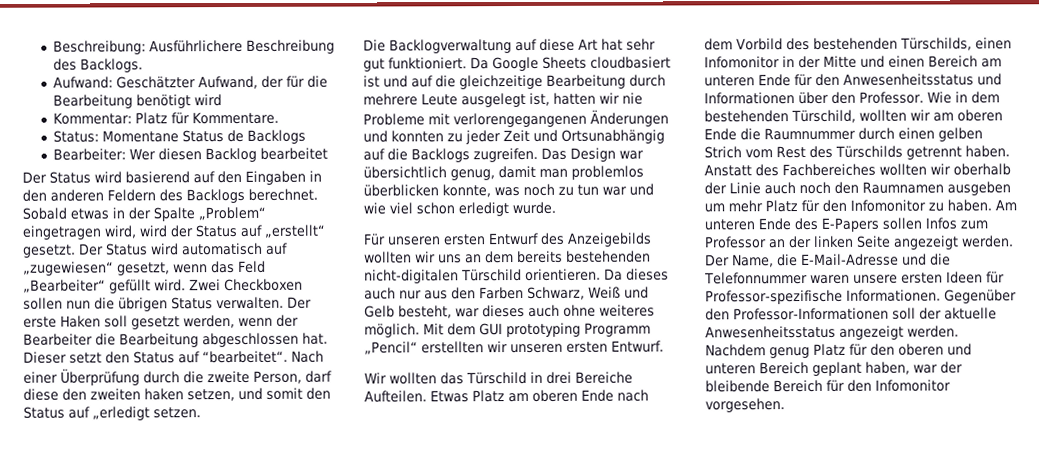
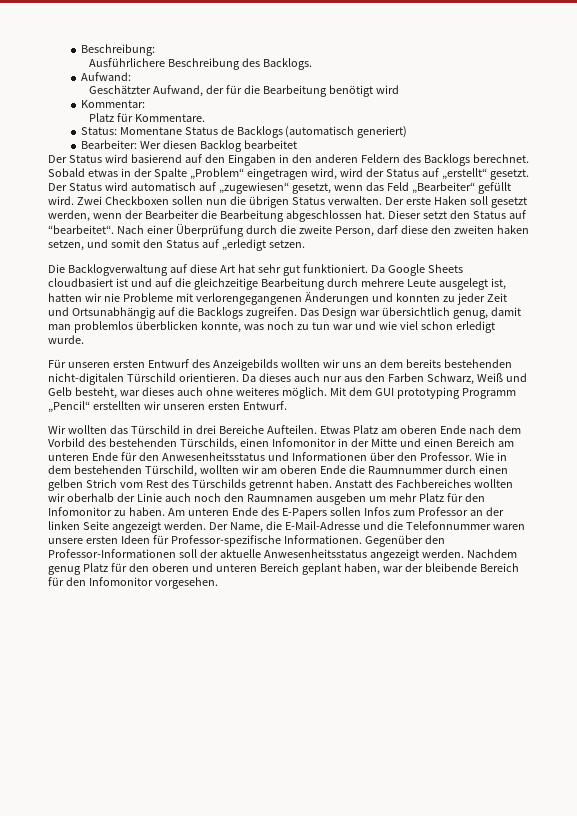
(146, 47) none -> (155, 50) //
(113, 82) none -> (131, 76) //
(132, 118) none -> (145, 104) //
(306, 136) none -> [285,126,408,138] (automatisch generiert)

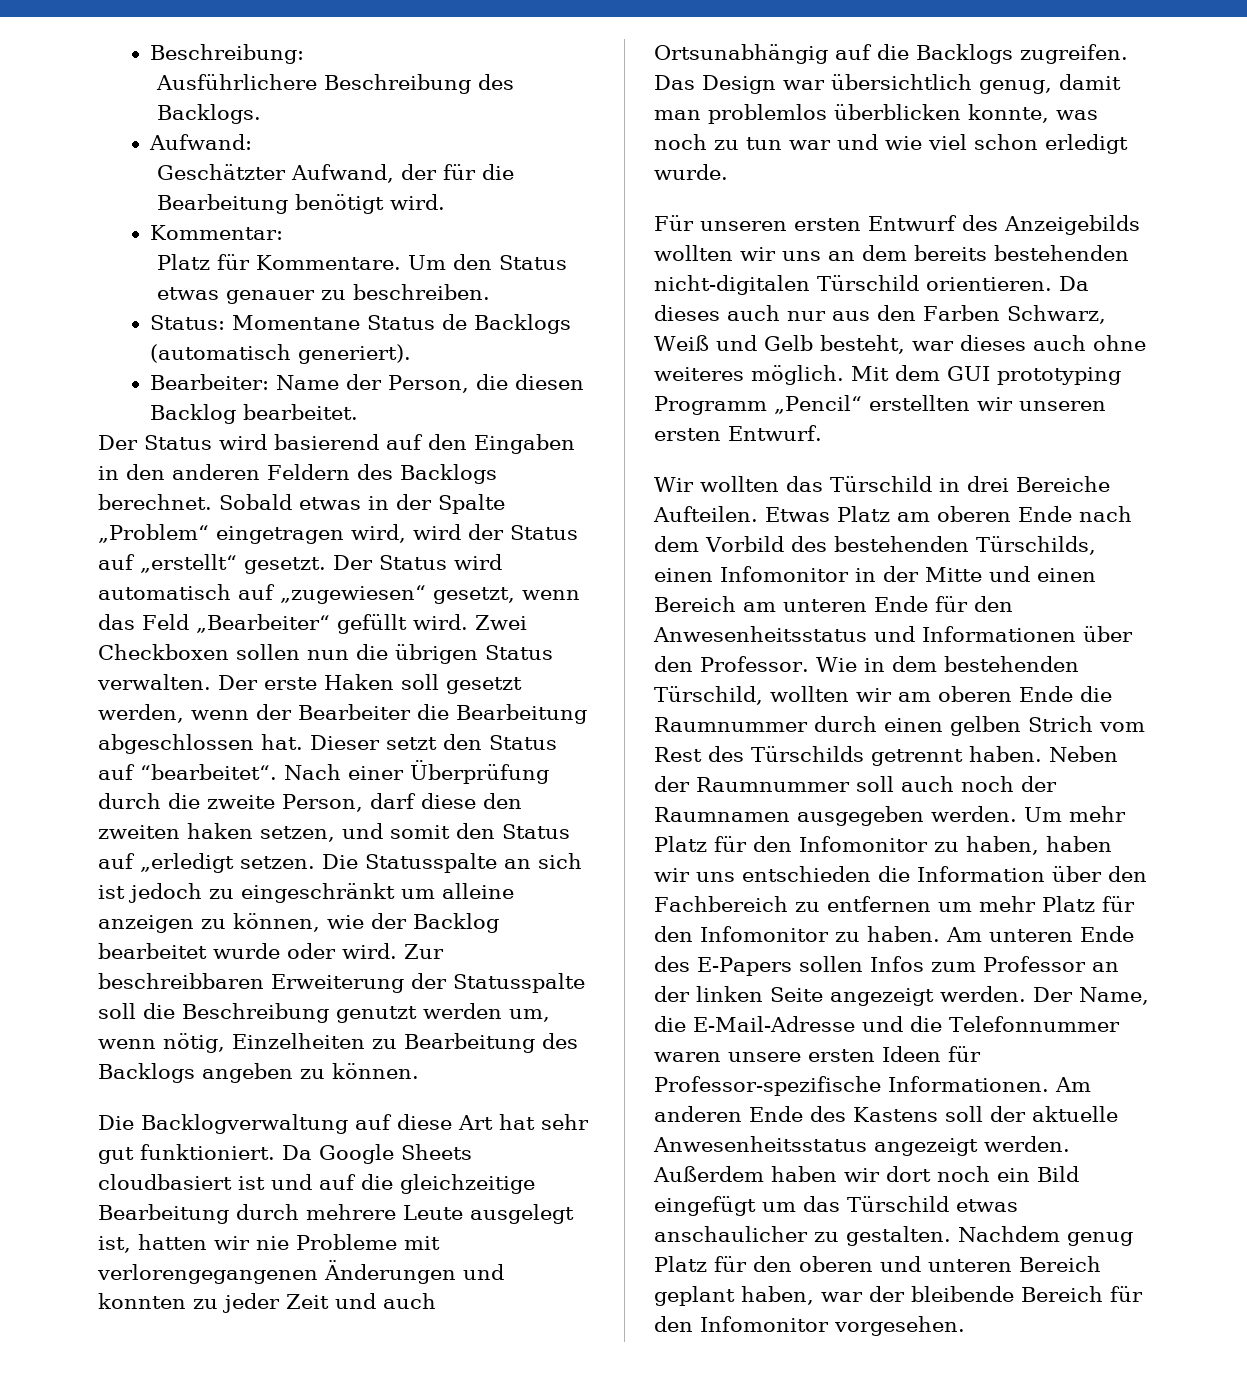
[375,85,399,94] wird -> [390,194,446,210] wird.
(205, 118) none -> [408,254,568,270] [157,284,491,304] Um den Status etwas genauer zu beschreiben.
[357,126,408,138] generiert) -> [298,344,412,364] generiert).
[139,141,161,149] Wer -> [276,374,509,393] Name der Person, die
[243,140,297,149] bearbeitet -> [243,404,359,420] bearbeitet.
(305, 244) none -> [322,853,582,873] [98,883,514,903] [98,913,499,933] [98,943,444,959] [98,973,585,993] [98,1003,550,1023] [98,1033,578,1053] [98,1063,419,1083] Die Statusspalte an sich ist jedoch zu eingeschränkt um alleine anzeigen zu können, wie der Backlog bearbeitet wurde oder wird. Zur beschreibbaren Erweiterung der Statusspalte soll die Beschreibung genutzt werden um, wenn nötig, Einzelheiten zu Bearbeitung des Backlogs angeben zu können.
(69, 311) none -> [383,1293,436,1309] auch
[334,479,513,488] [48,493,366,505] Anstatt des Fachbereiches wollten wir oberhalb der Linie auch noch den Raumnamen ausgeben -> [1049,746,1118,762] [654,776,1057,792] [654,806,1126,826] [654,836,1112,855] [654,866,1147,882] [654,896,931,912] Neben der Raumnummer soll auch noch der Raumnamen ausgegeben werden. Um mehr Platz für den Infomonitor zu haben, haben wir uns entschieden die Information über den Fachbereich zu entfernen
[364,535,445,547] [48,549,176,558] Gegenüber den Professor-Informationen -> [1055,1077,1091,1092] [654,1106,938,1122] Am anderen Ende des Kastens
(464, 553) none -> [653,1166,1079,1182] [654,1196,1018,1216] [654,1226,951,1246] Außerdem haben wir dort noch ein Bild eingefügt um das Türschild etwas anschaulicher zu gestalten.

